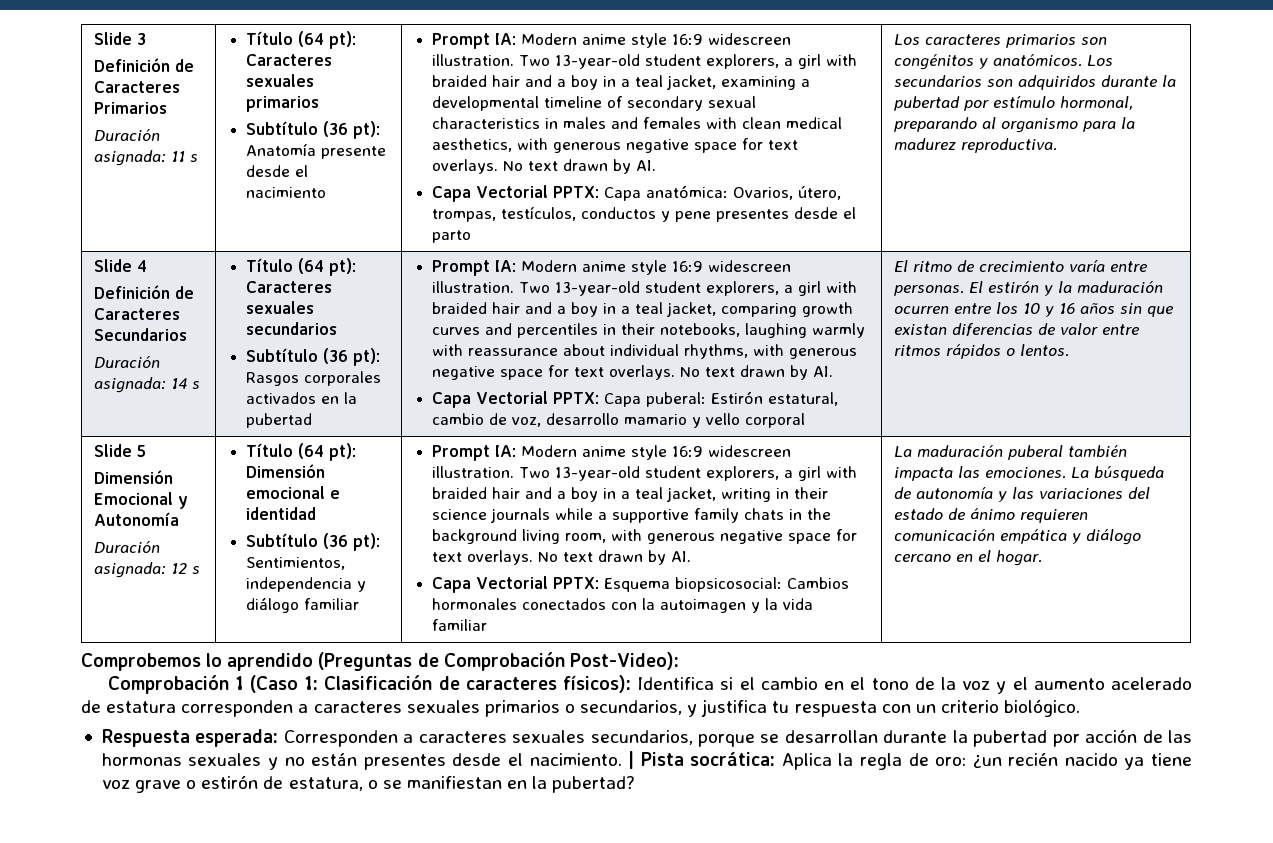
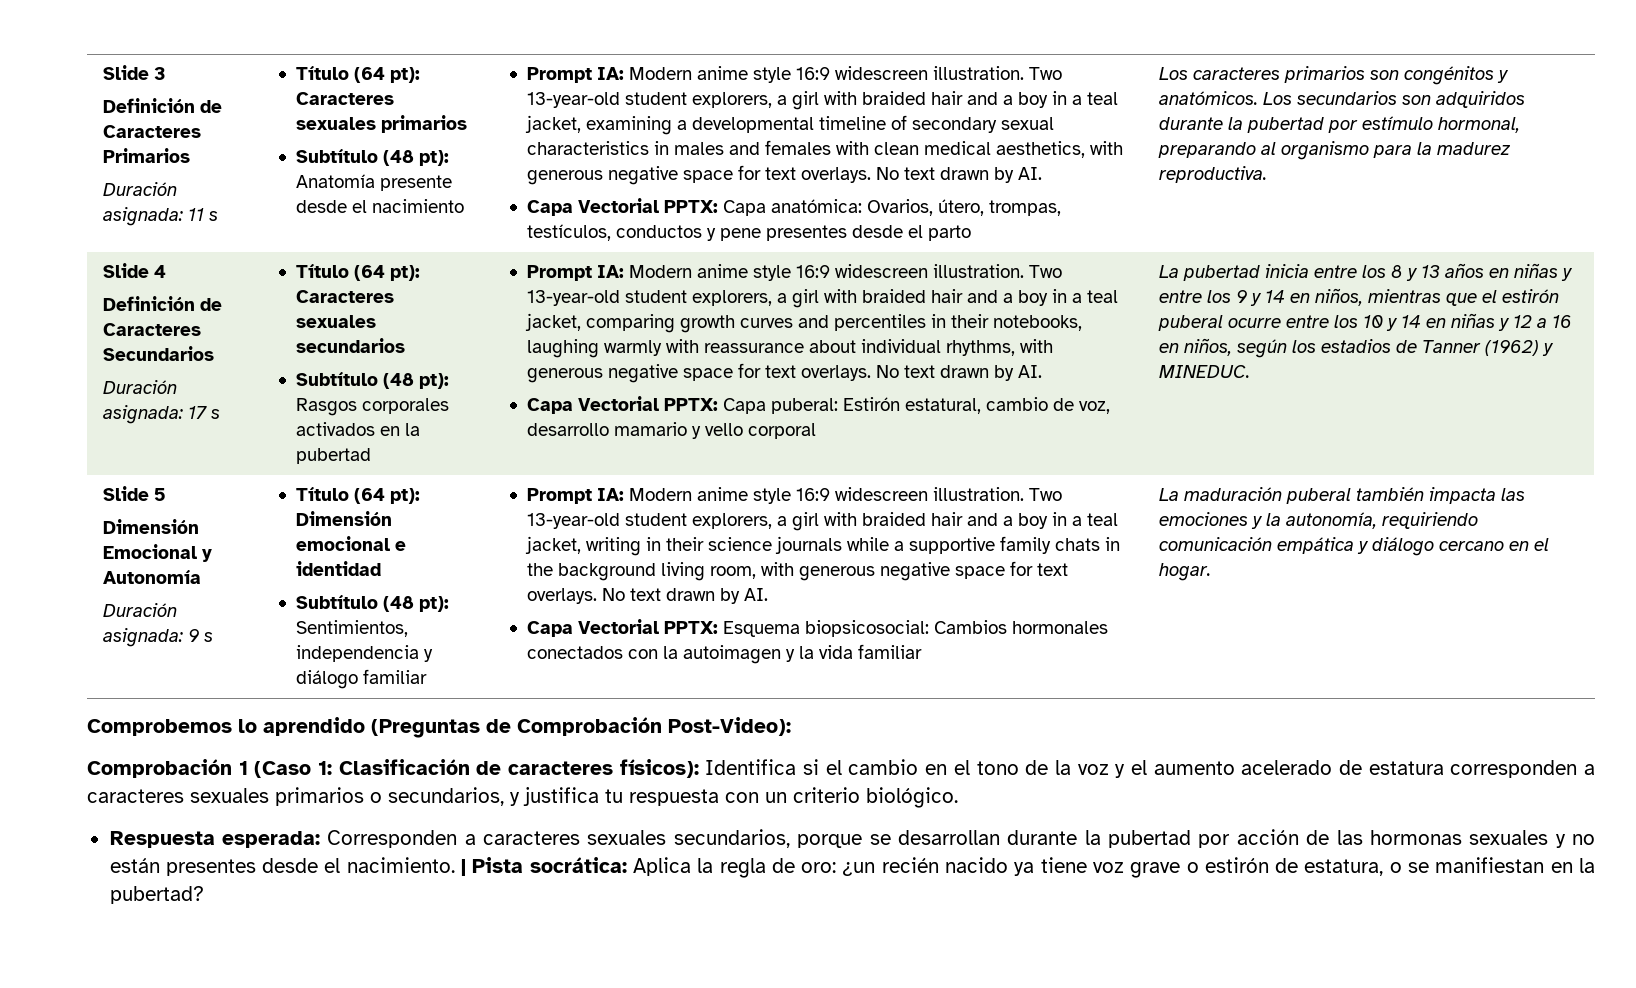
[323,121,349,137] (36 -> [382,150,414,166] (48
[170,378,187,389] 14 -> [188,406,208,419] 17
[323,348,349,364] (36 -> [382,373,414,389] (48
[893,260,1147,272] [893,281,1163,296] [893,302,1173,317] [893,323,1139,336] [893,344,1069,359] El ritmo de crecimiento varía entre personas. El estirón y la maduración ocurren entre los 10 y 16 años sin que existan diferencias de valor entre ritmos rápidos o lentos. -> [1159,263,1574,281] [1159,288,1560,306] [1158,313,1573,331] [1159,338,1555,358] [1159,365,1251,378] La pubertad inicia entre los 8 y 13 años en niñas y entre los 9 y 14 en niños, mientras que el estirón puberal ocurre entre los 10 y 14 en niñas y 12 a 16 en niños, según los estadios de Tanner (1962) y MINEDUC.
[170,563,187,574] 12 -> [188,629,200,642] 9
[323,533,349,549] (36 -> [382,596,414,612] (48
[984,466,1164,481] [893,487,1150,502] [893,508,1088,523] emociones. La búsqueda de autonomía y las variaciones del estado de ánimo requieren -> [1159,512,1479,529] emociones y la autonomía, requiriendo

